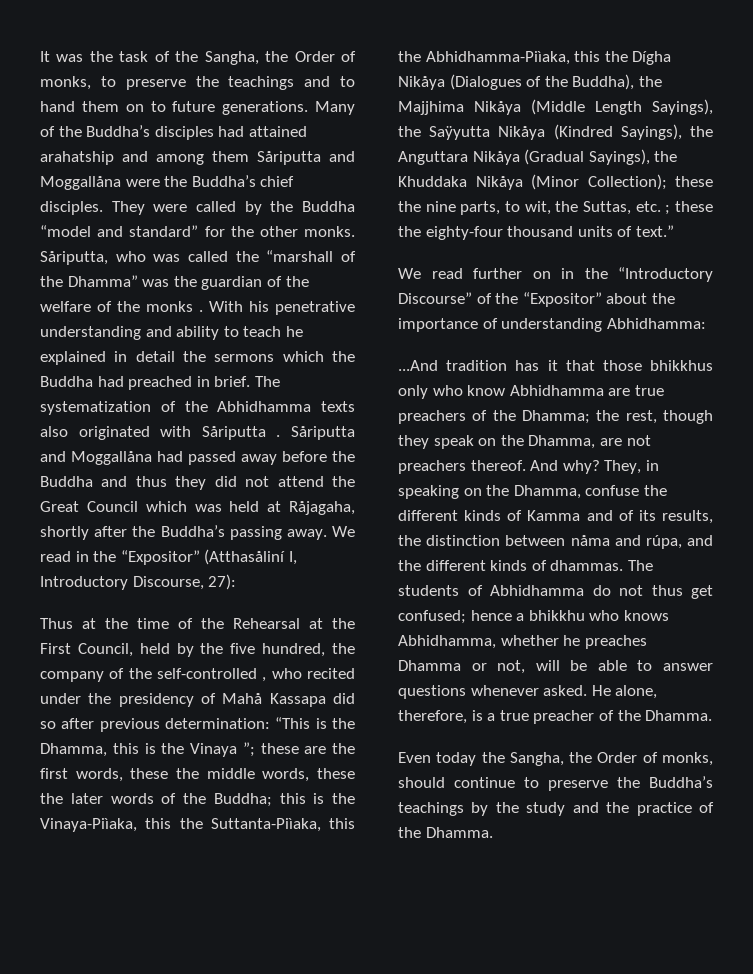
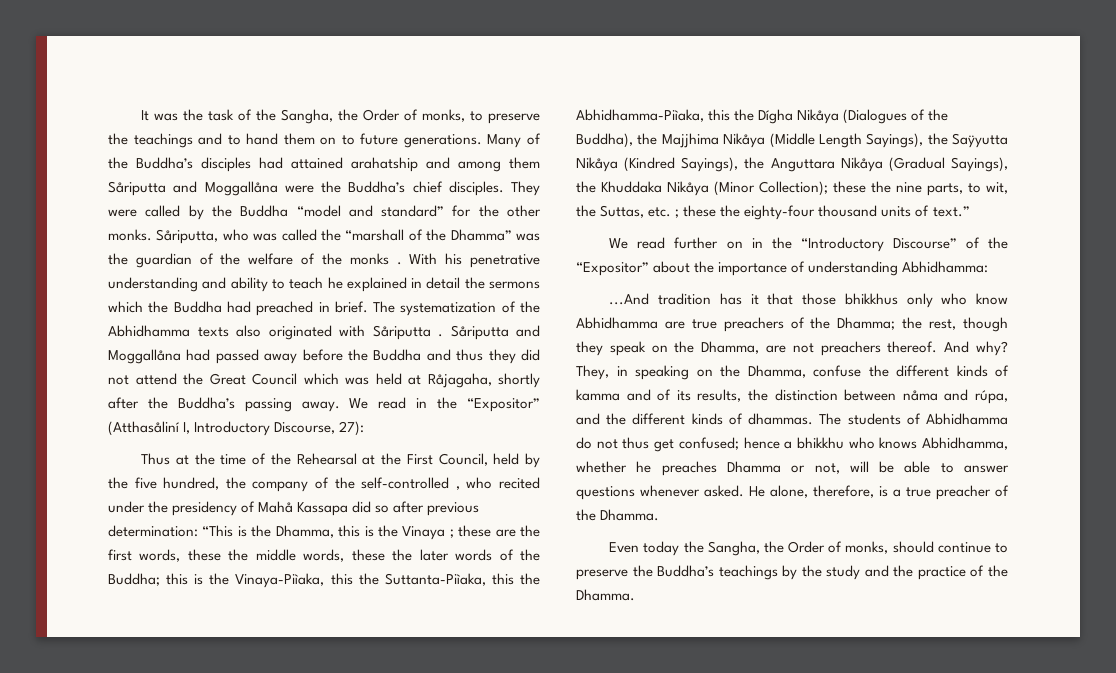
[242,742,255,757] ”; -> [449,529,454,538] ;
[527,510,581,521] Kamma -> [576,389,620,401] kamma

